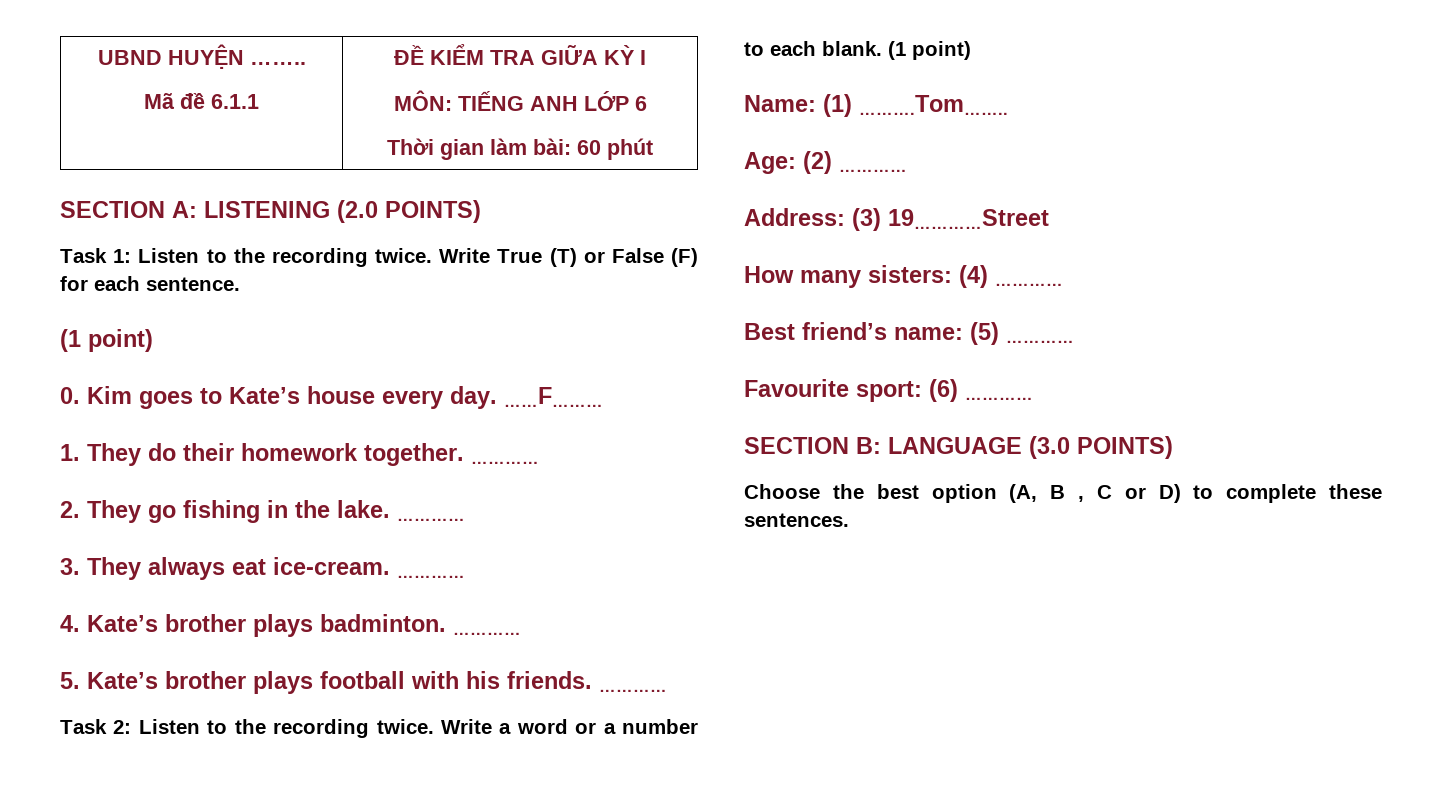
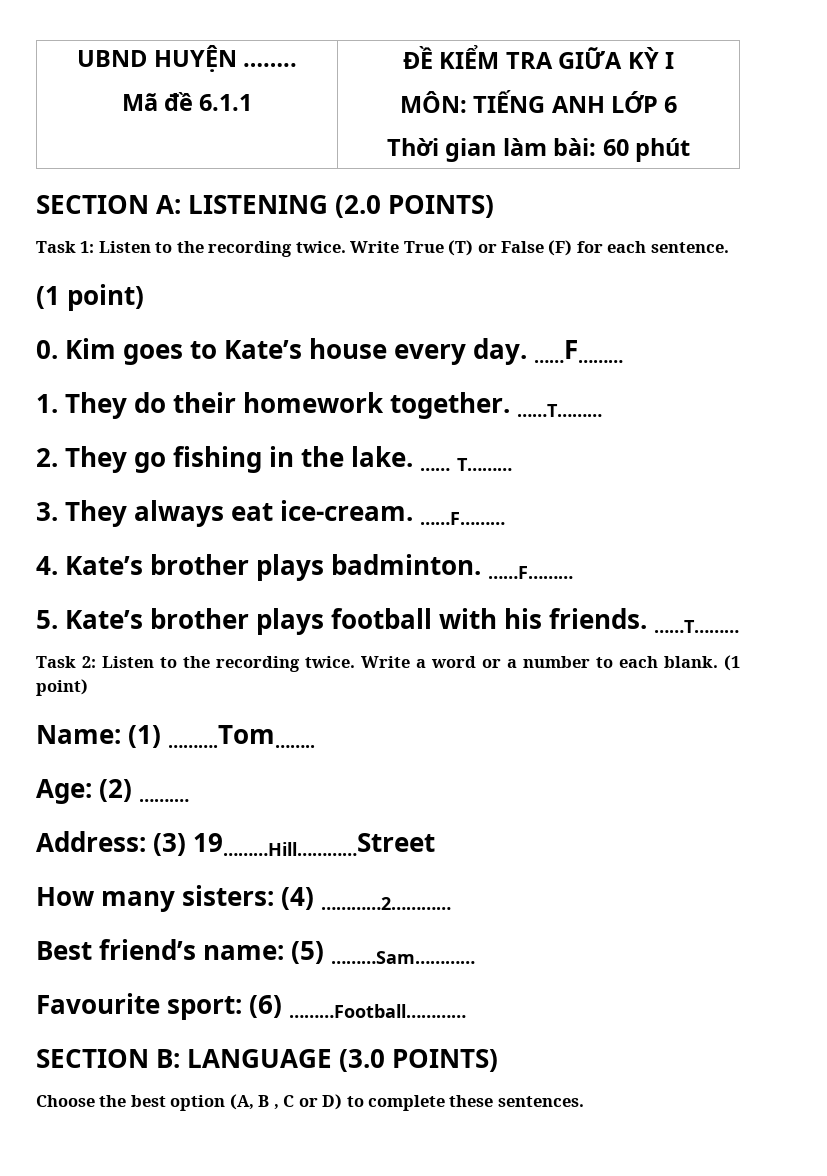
[471,461,539,464] ………… -> [517,404,603,417] ……T………
[397,518,465,521] ………… -> [420,458,513,471] …… T………
[397,575,465,578] ………… -> [420,512,506,525] ……F………
[453,632,521,635] ………… -> [488,566,574,579] ……F………
[599,689,667,692] ………… -> [654,620,740,633] ……T………
[839,169,907,172] ………… -> [139,799,190,802] …….…
[888,209,1049,229] 19…………Street -> [193,833,436,856] 19………Hill…………Street
[995,283,1063,286] ………… -> [321,897,452,910] …………2…………
[1006,340,1074,343] ………… -> [331,951,476,964] ………Sam…………
[965,397,1033,400] ………… -> [289,1004,467,1018] ………Football…………

